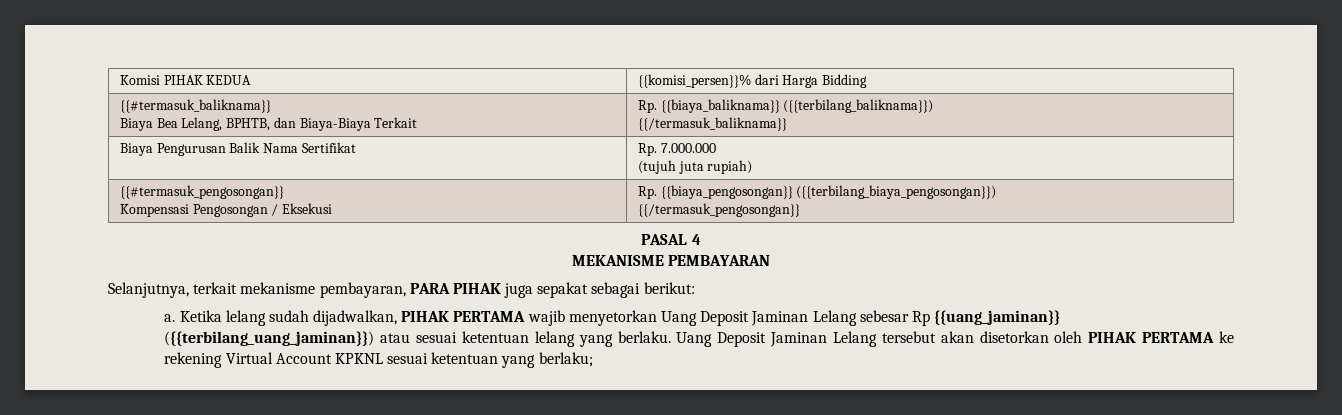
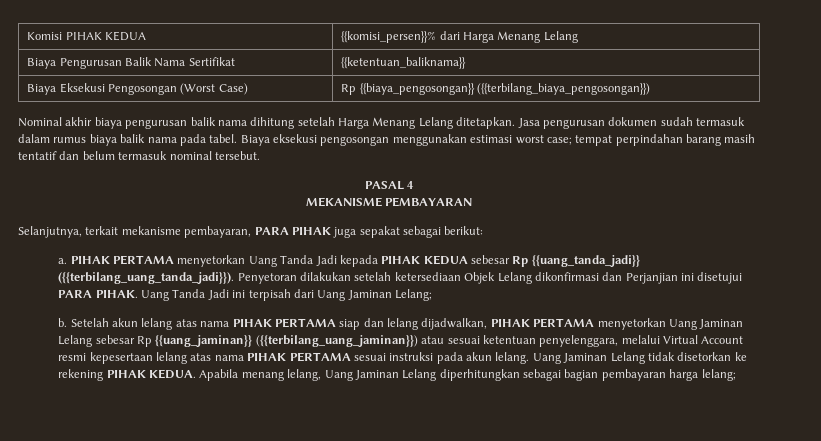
[822,74,868,88] [119,99,271,113] [119,117,418,131] [637,99,934,113] [637,117,787,131] Bidding // {{#termasuk_baliknama}} // Biaya Bea Lelang, BPHTB, dan Biaya-Biaya Terkait | Rp. {{biaya_baliknama}} ({{terbilang_baliknama}}) // {{/termasuk_baliknama}} -> [497,31,578,43] Menang Lelang
[637,143,716,156] [637,160,753,174] [119,185,284,199] [119,203,333,217] [637,185,997,199] [637,203,800,217] Rp. 7.000.000 // (tujuh juta rupiah) // {{#termasuk_pengosongan}} // Kompensasi Pengosongan / Eksekusi | Rp. {{biaya_pengosongan}} ({{terbilang_biaya_pengosongan}}) // {{/termasuk_pengosongan}} -> [341,57,467,69] [27,83,248,95] [341,83,651,95] [18,117,745,129] [18,134,756,146] [18,151,260,160] {{ketentuan_baliknama}} // Biaya Eksekusi Pengosongan (Worst Case) | Rp {{biaya_pengosongan}} ({{terbilang_biaya_pengosongan}}) // Nominal akhir biaya pengurusan balik nama dihitung setelah Harga Menang Lelang ditetapkan. Jasa pengurusan dokumen sudah termasuk dalam rumus biaya balik nama pada tabel. Biaya eksekusi pengosongan menggunakan estimasi worst case; tempat perpindahan barang masih tentatif dan belum termasuk nominal tersebut.
[179,310,309,326] Ketika lelang sudah -> [70,255,640,267] [58,272,743,284] [58,289,433,301] [58,318,419,330] PIHAK PERTAMA menyetorkan Uang Tanda Jadi kepada PIHAK KEDUA sebesar Rp {{uang_tanda_jadi}} ({{terbilang_uang_tanda_jadi}}). Penyetoran dilakukan setelah ketersediaan Objek Lelang dikonfirmasi dan Perjanjian ini disetujui PARA PIHAK. Uang Tanda Jadi ini terpisah dari Uang Jaminan Lelang; // b. Setelah akun lelang atas nama PIHAK PERTAMA siap dan lelang
[527,310,750,326] wajib menyetorkan Uang Deposit -> [597,318,697,330] menyetorkan Uang
[534,331,1234,347] [164,352,593,368] lelang yang berlaku. Uang Deposit Jaminan Lelang tersebut akan disetorkan oleh PIHAK PERTAMA ke rekening Virtual Account KPKNL sesuai ketentuan yang berlaku; -> [539,335,744,347] [58,352,747,364] [58,369,736,381] penyelenggara, melalui Virtual Account resmi kepesertaan lelang atas nama PIHAK PERTAMA sesuai instruksi pada akun lelang. Uang Jaminan Lelang tidak disetorkan ke rekening PIHAK KEDUA. Apabila menang lelang, Uang Jaminan Lelang diperhitungkan sebagai bagian pembayaran harga lelang;

